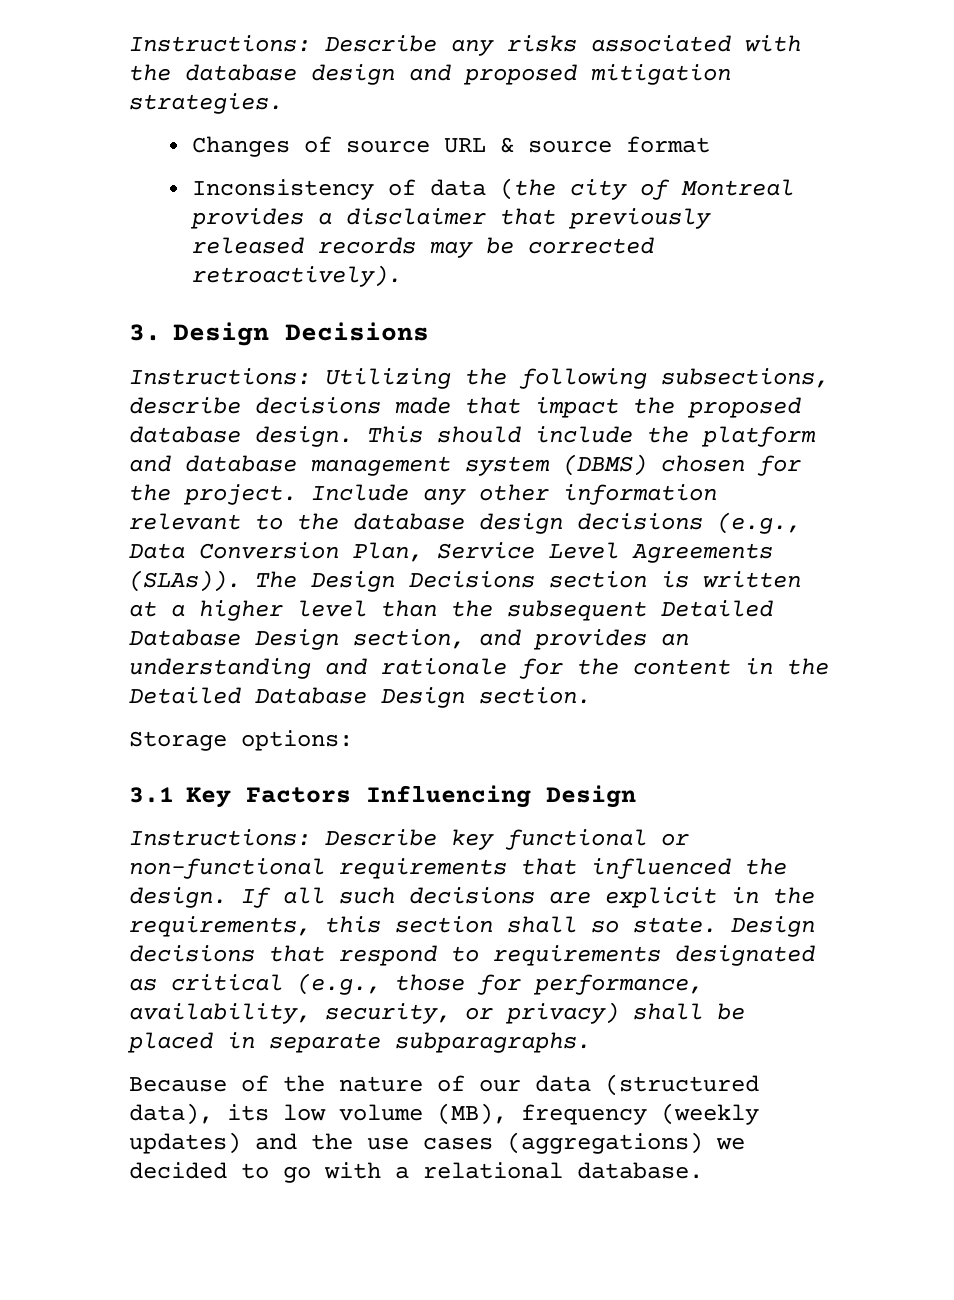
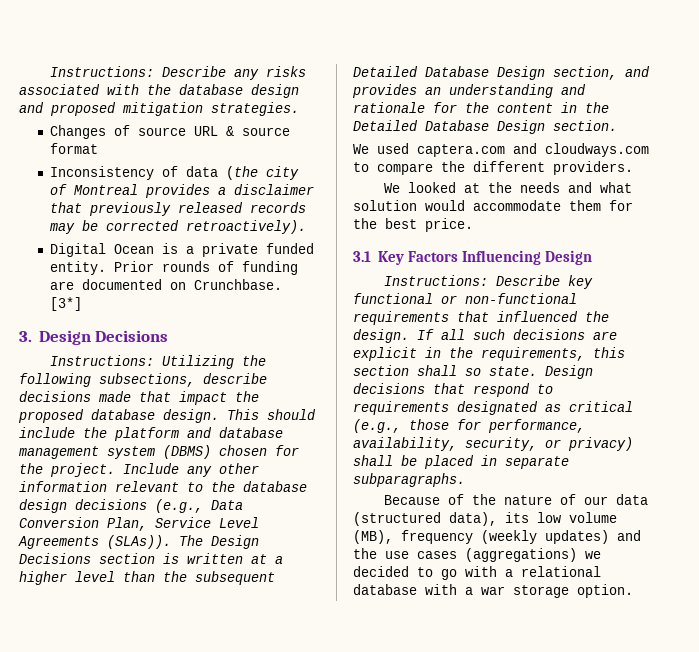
(402, 276) none -> [50,243,315,257] [50,261,299,275] [50,279,283,290] [50,297,83,311] // Digital Ocean is a private funded entity. Prior rounds of funding are documented on Crunchbase. [3*]
[129,730,353,751] Storage options: -> [353,143,649,157] [353,161,633,175] [384,182,633,193] [353,200,633,211] [353,218,473,232] We used captera.com and cloudways.com to compare the different providers. // We looked at the needs and what solution would accommodate them for the best price.
[577,1162,703,1179] database. -> [353,584,633,598] database with a war storage option.

